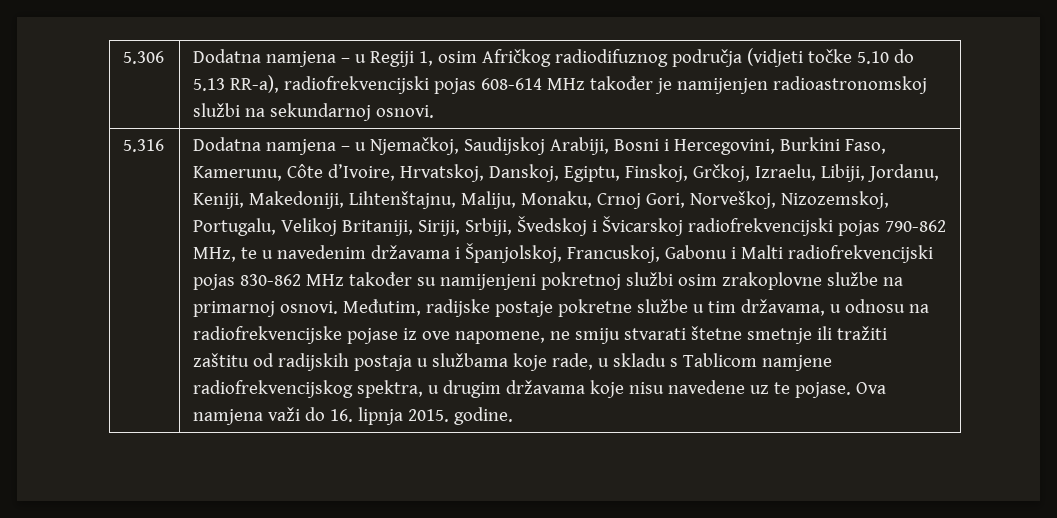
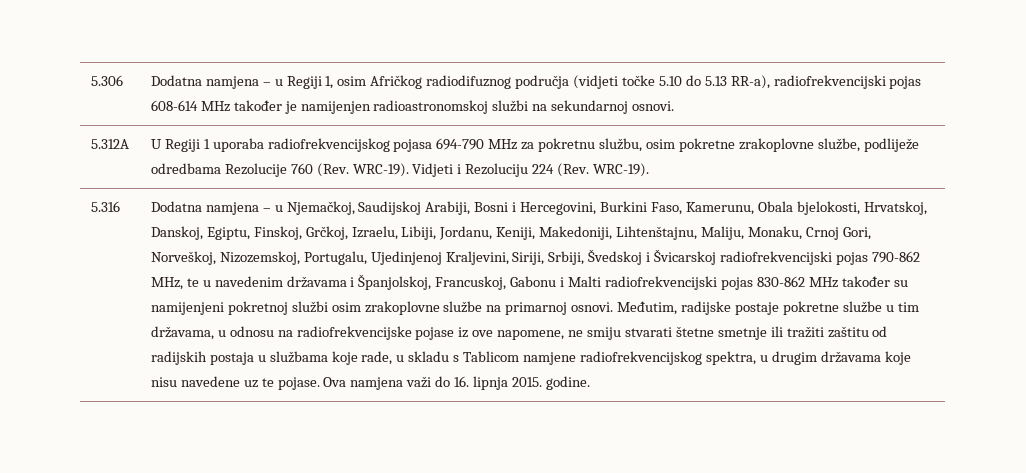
(435, 111) none -> [90,139,129,149] [150,138,919,152] [150,163,650,177] // 5.312A | U Regiji 1 uporaba radiofrekvencijskog pojasa 694-790 MHz za pokretnu službu, osim pokretne zrakoplovne službe, podliježe odredbama Rezolucije 760 (Rev. WRC-19). Vidjeti i Rezoluciju 224 (Rev. WRC-19).
[287,164,396,181] Côte d’Ivoire, -> [757,201,860,215] Obala bjelokosti,
[281,218,414,236] Velikoj Britaniji, -> [370,251,509,265] Ujedinjenoj Kraljevini,

